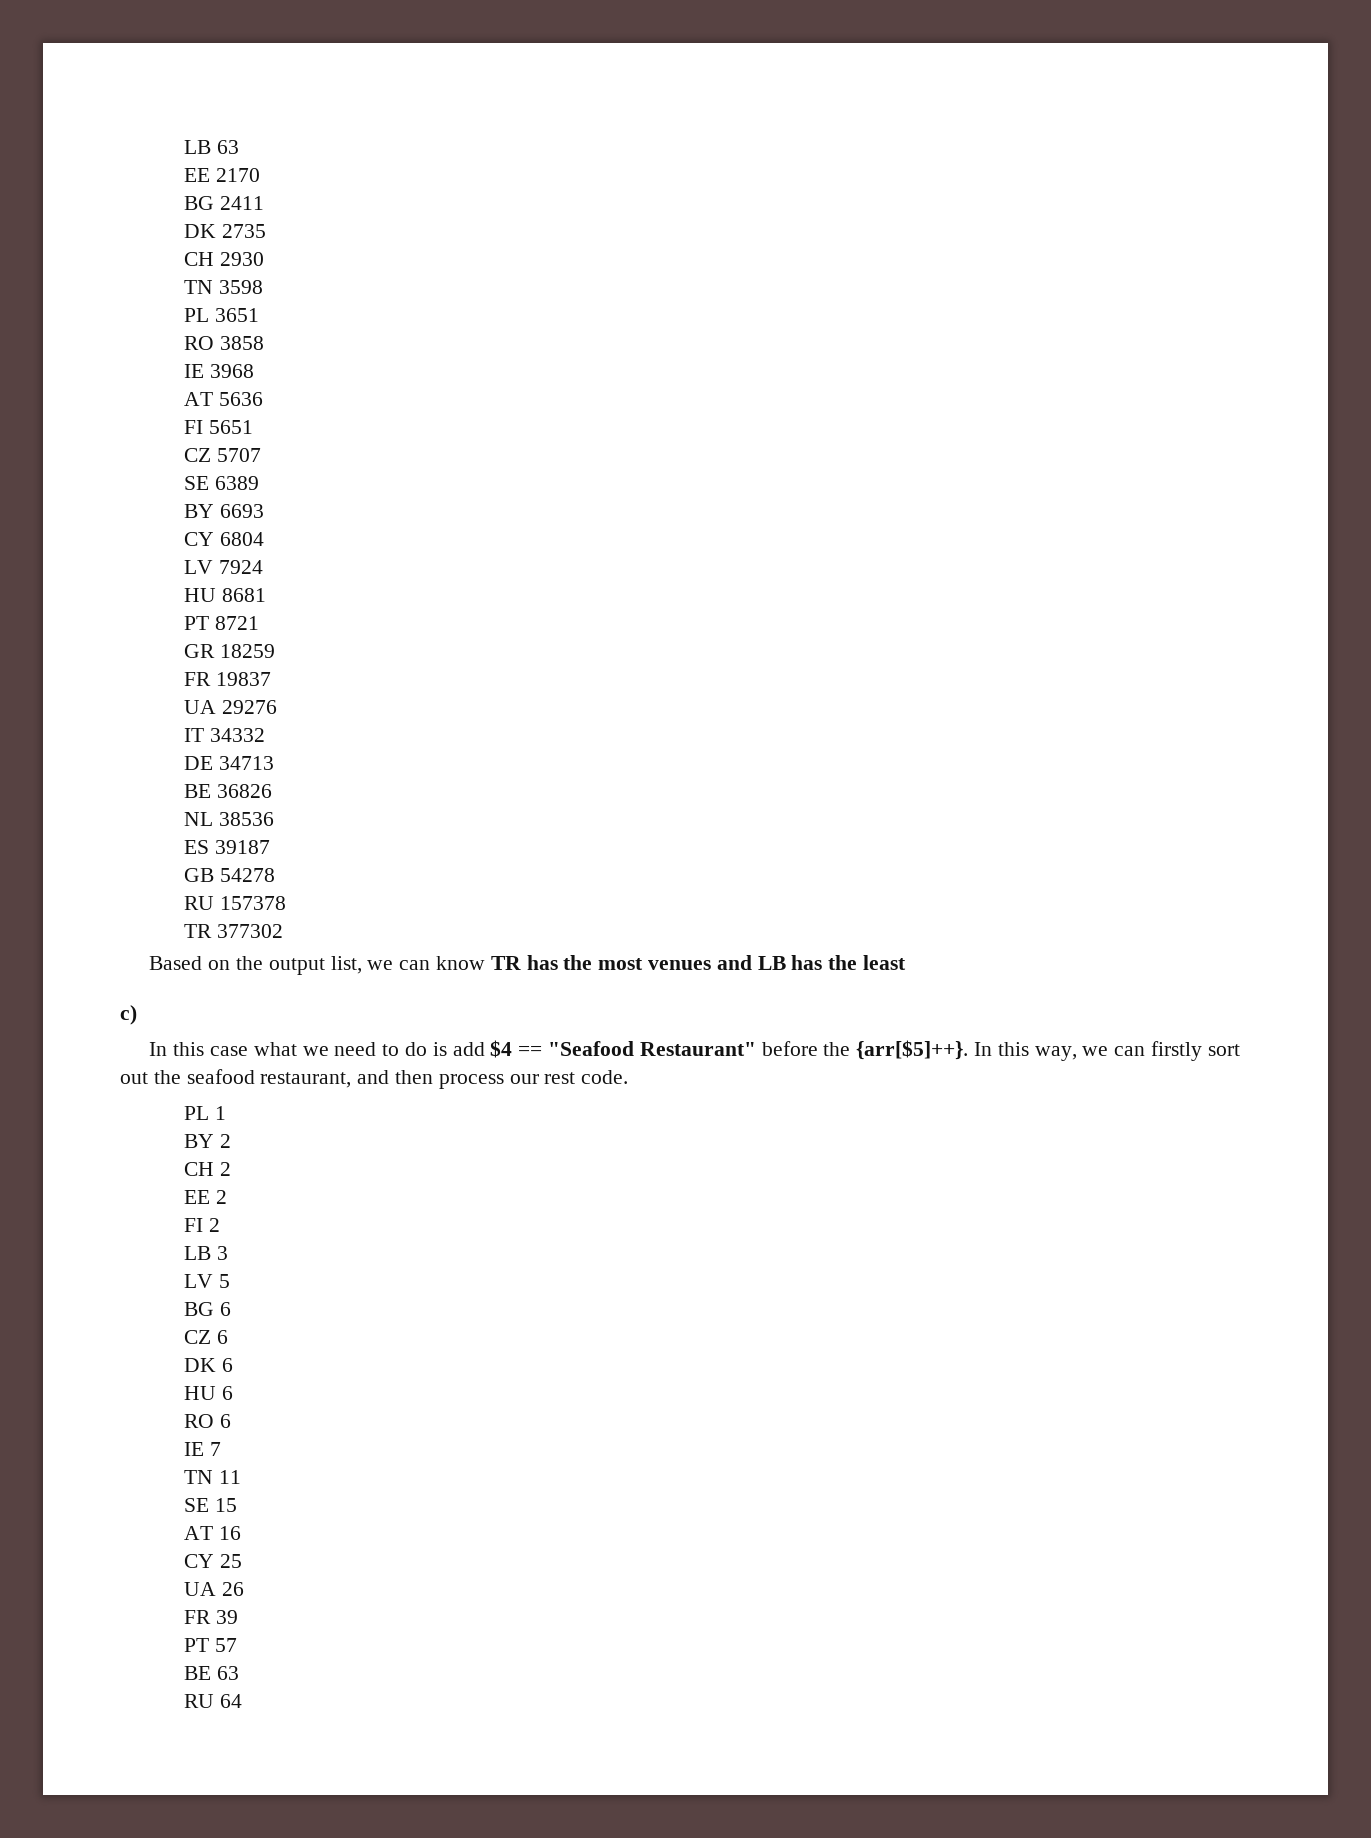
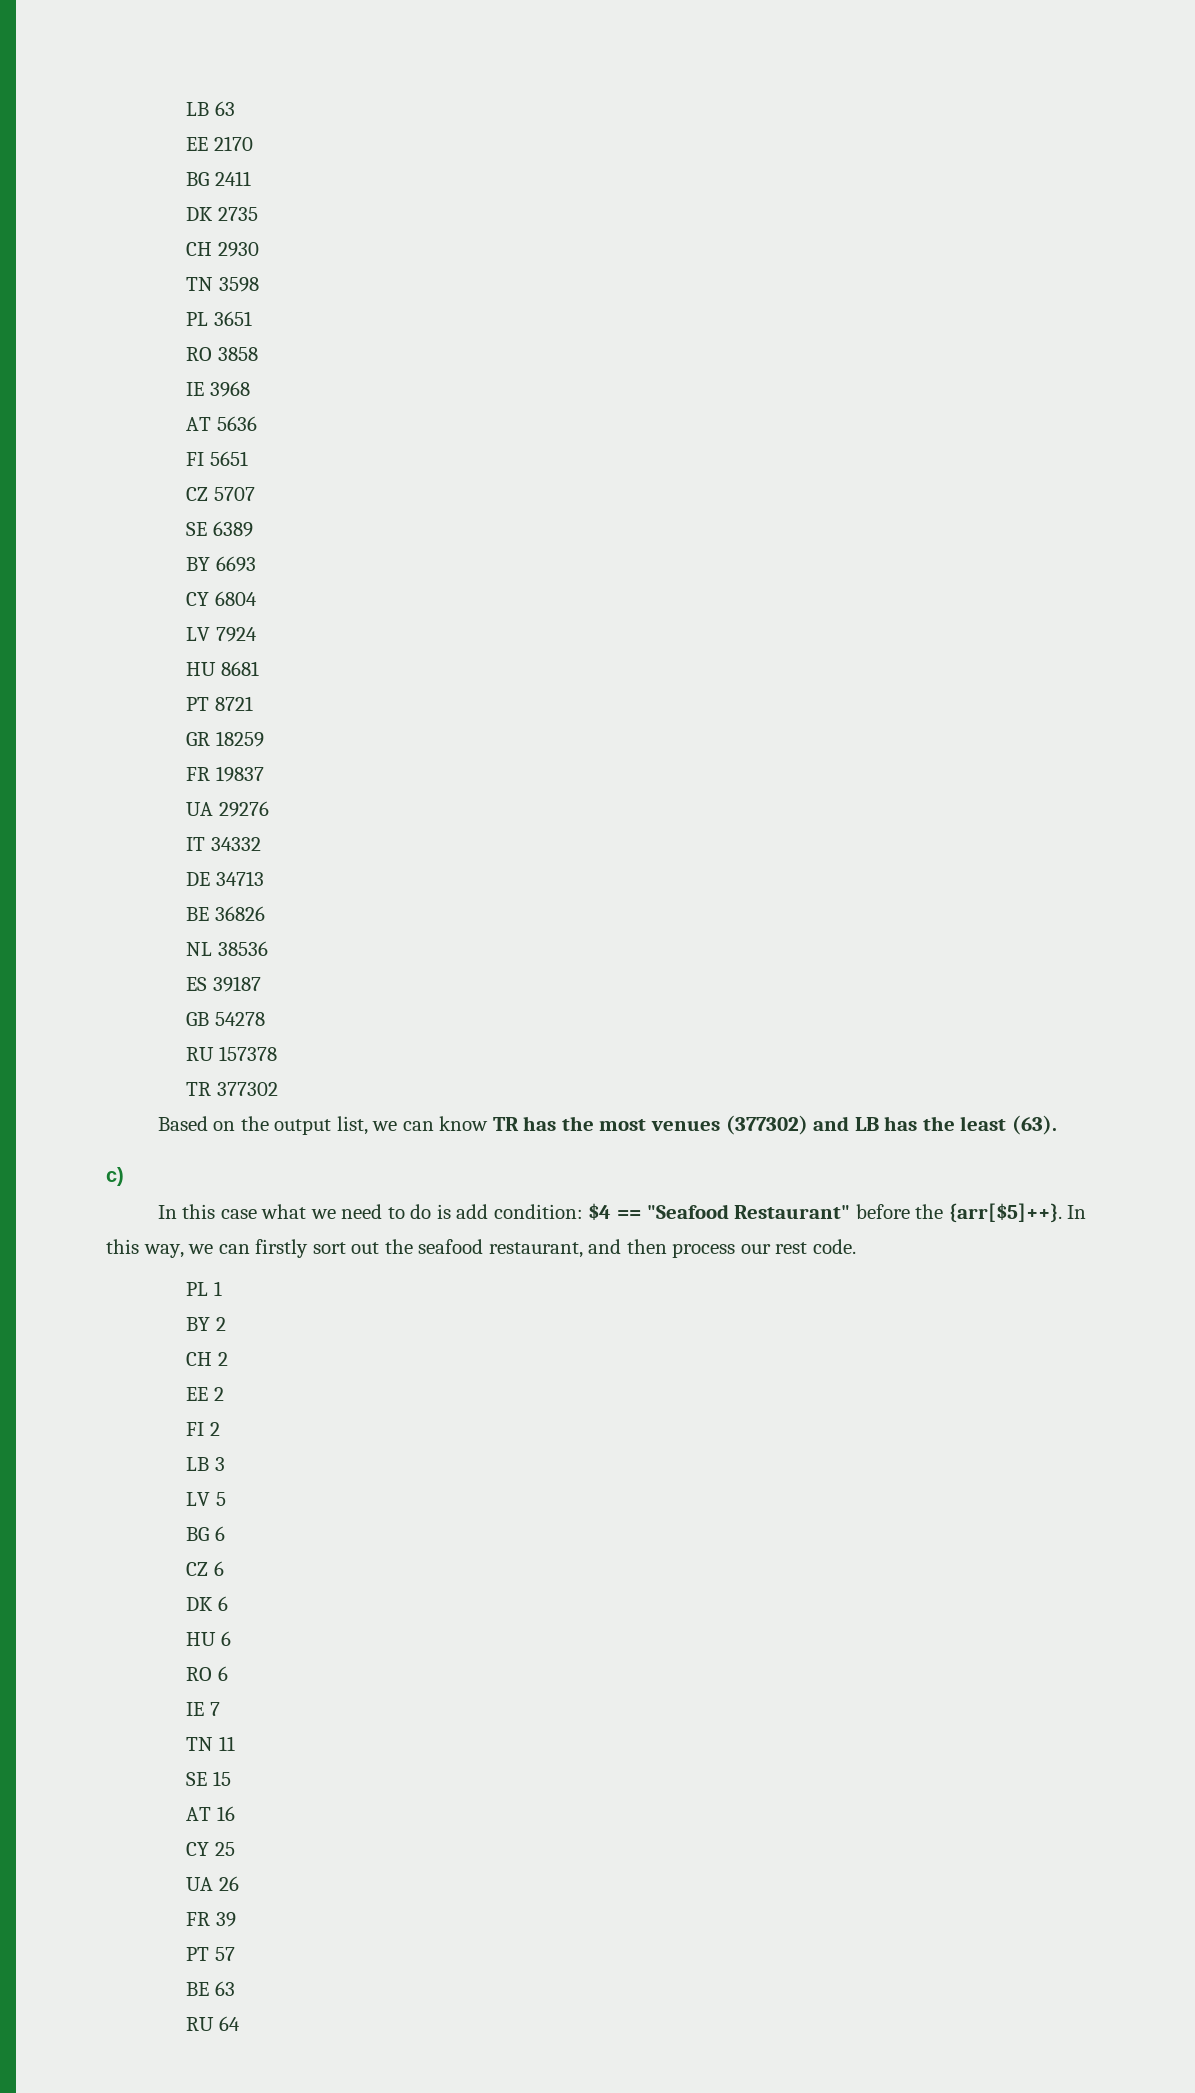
(712, 965) none -> [725,1115,808,1135] (377302)
(907, 962) none -> [1011,1115,1057,1135] (63).
(485, 1049) none -> [493,1204,583,1219] condition:

